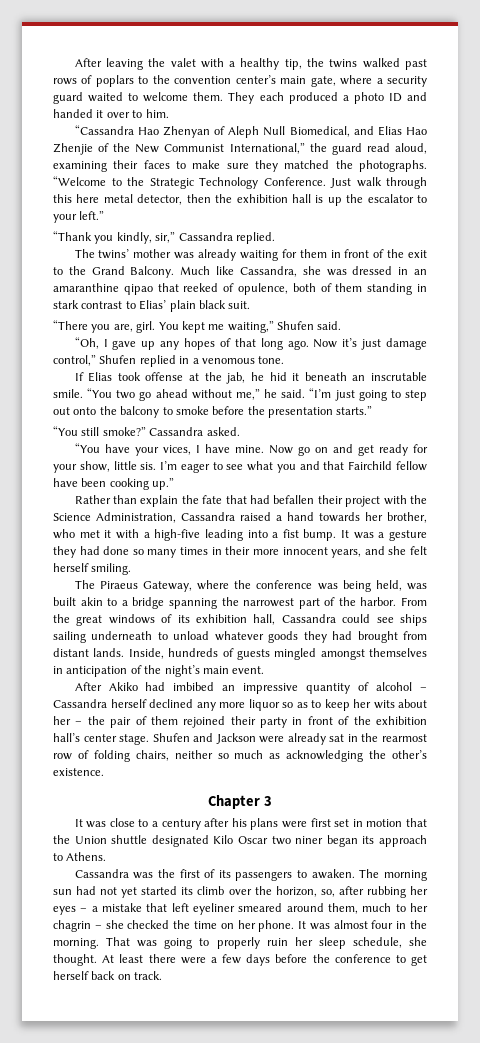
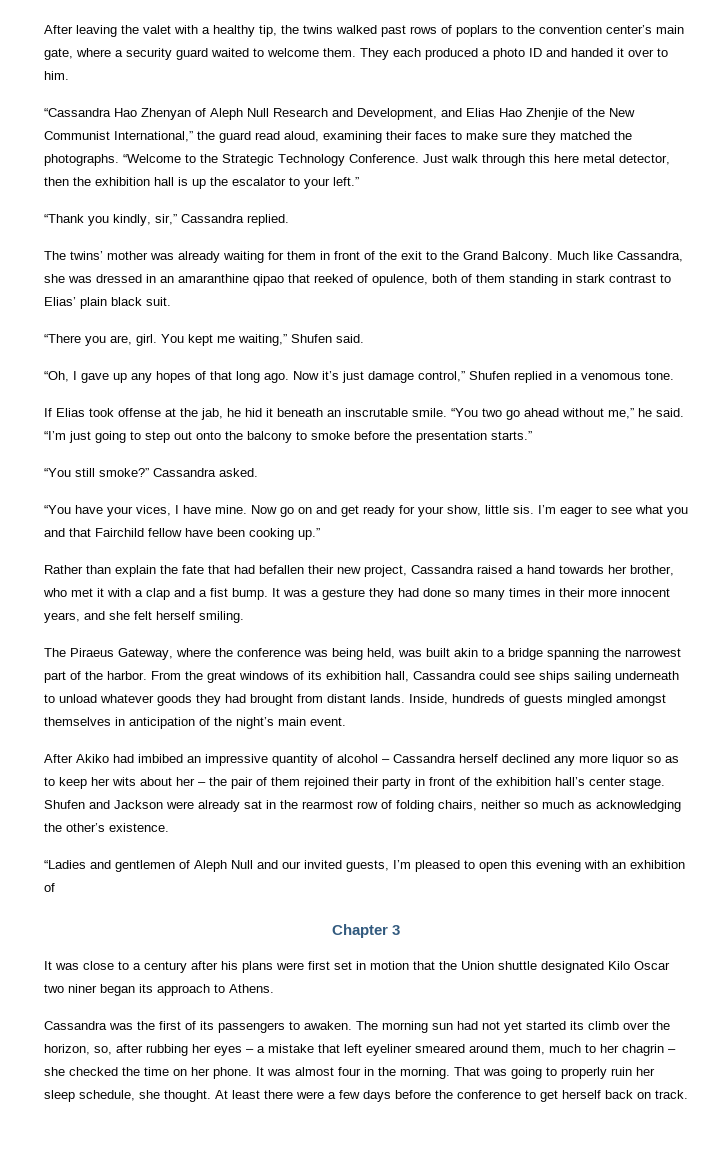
[289,126,350,137] Biomedical, -> [273,108,437,120] Research and Development,
[345,495,427,507] [53,512,176,523] project with the Science Administration, -> [337,565,407,577] new project,
[154,529,268,541] high-five leading into -> [146,588,195,600] clap and
(104, 772) none -> [44,860,685,872] [44,883,55,892] // “Ladies and gentlemen of Aleph Null and our invited guests, I’m pleased to open this evening with an exhibition of

